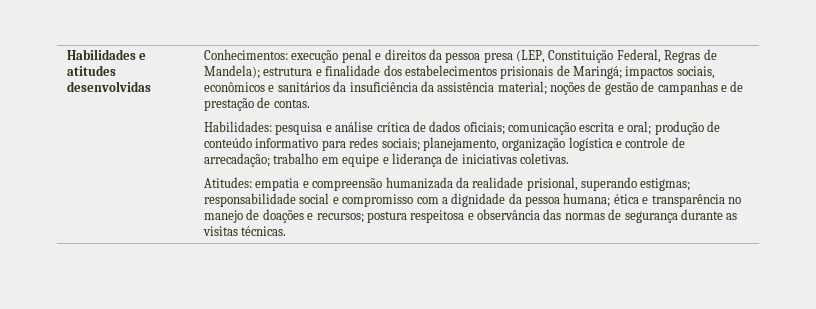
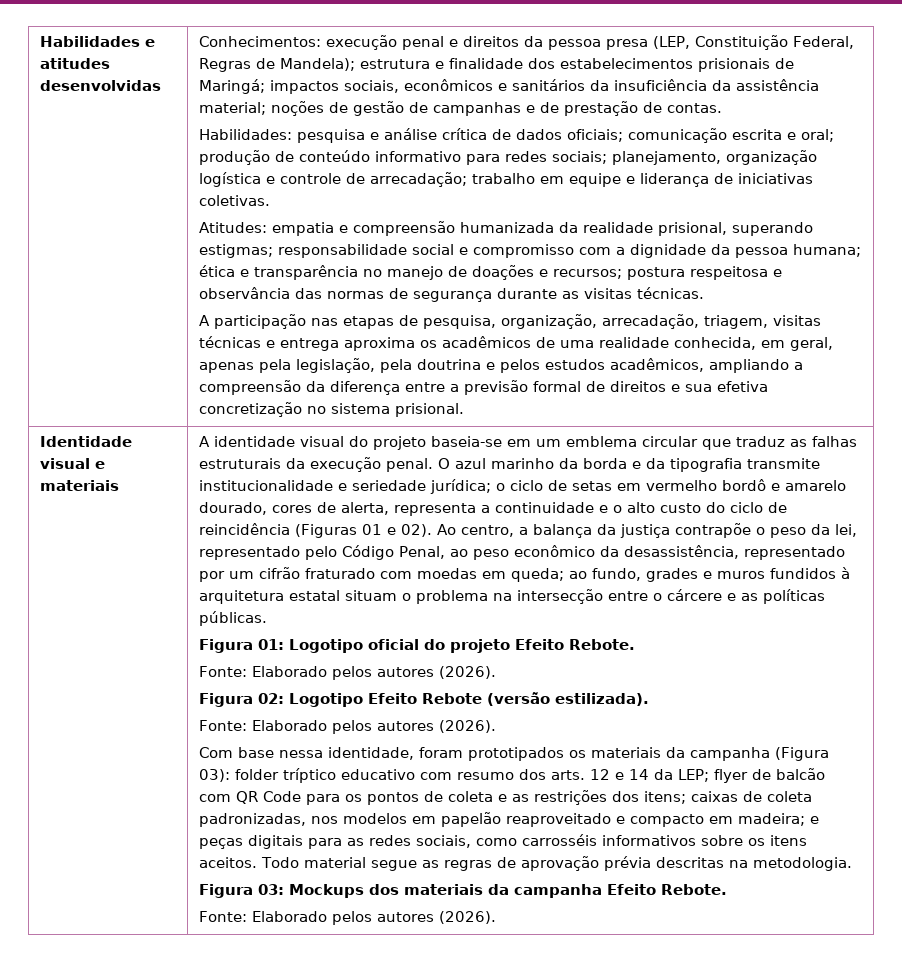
(287, 231) none -> [199,314,822,329] [199,336,834,351] [199,358,804,373] [199,380,769,395] [199,402,465,417] [40,436,133,447] [40,458,106,469] [40,480,120,491] [199,436,858,450] [199,457,821,472] [199,479,847,494] [199,502,788,516] [199,523,858,538] [199,545,846,560] [199,567,851,582] [199,589,826,604] [199,611,268,626] [199,639,636,653] [199,666,497,680] [199,692,650,707] [199,720,497,734] [199,747,830,761] [199,768,826,783] [199,790,813,805] [199,812,820,827] [199,834,808,849] [199,856,853,871] [199,884,728,898] [199,911,497,925] // A participação nas etapas de pesquisa, organização, arrecadação, triagem, visitas técnicas e entrega aproxima os acadêmicos de uma realidade conhecida, em geral, apenas pela legislação, pela doutrina e pelos estudos acadêmicos, ampliando a compreensão da diferença entre a previsão formal de direitos e sua efetiva concretização no sistema prisional. // Identidade visual e materiais | A identidade visual do projeto baseia-se em um emblema circular que traduz as falhas estruturais da execução penal. O azul marinho da borda e da tipografia transmite institucionalidade e seriedade jurídica; o ciclo de setas em vermelho bordô e amarelo dourado, cores de alerta, representa a continuidade e o alto custo do ciclo de reincidência (Figuras 01 e 02). Ao centro, a balança da justiça contrapõe o peso da lei, representado pelo Código Penal, ao peso econômico da desassistência, representado por um cifrão fraturado com moedas em queda; ao fundo, grades e muros fundidos à arquitetura estatal situam o problema na intersecção entre o cárcere e as políticas públicas. // Figura 01: Logotipo oficial do projeto Efeito Rebote. // Fonte: Elaborado pelos autores (2026). // Figura 02: Logotipo Efeito Rebote (versão estilizada). // Fonte: Elaborado pelos autores (2026). // Com base nessa identidade, foram prototipados os materiais da campanha (Figura 03): folder tríptico educativo com resumo dos arts. 12 e 14 da LEP; flyer de balcão com QR Code para os pontos de coleta e as restrições dos itens; caixas de coleta padronizadas, nos modelos em papelão reaproveitado e compacto em madeira; e peças digitais para as redes sociais, como carrosséis informativos sobre os itens aceitos. Todo material segue as regras de aprovação prévia descritas na metodologia. // Figura 03: Mockups dos materiais da campanha Efeito Rebote. // Fonte: Elaborado pelos autores (2026).

